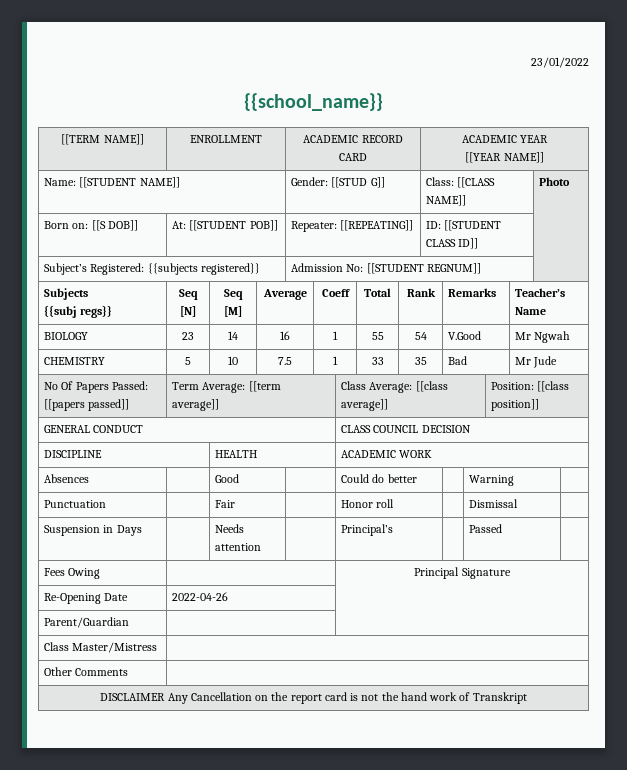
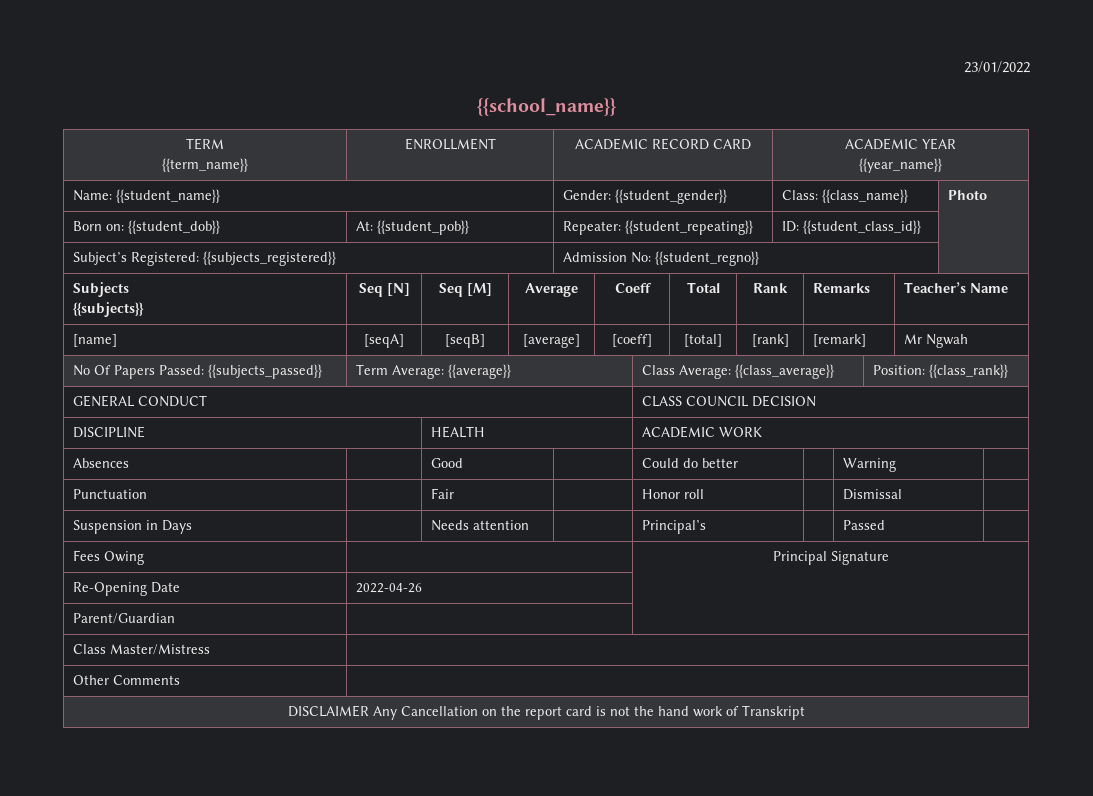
[61,134,144,145] [[TERM NAME]] -> [186,138,224,150] [162,158,248,172] TERM // {{term_name}}
[465,152,544,163] [[YEAR NAME]] -> [858,158,942,173] {{year_name}}
[79,177,180,188] [[STUDENT NAME]] -> [115,189,220,203] {{student_name}}
[331,177,385,188] [[STUD G]] -> [614,189,727,204] {{student_gender}}
[457,177,496,188] [426,195,467,206] [[CLASS NAME]] -> [821,189,908,203] {{class_name}}
[91,220,138,231] [[S DOB]] -> [127,220,220,234] {{student_dob}}
[189,220,278,231] [[STUDENT POB]] -> [376,220,469,235] {{student_pob}}
[340,220,414,231] [[REPEATING]] -> [624,220,753,235] {{student_repeating}}
[444,220,502,231] [426,238,479,249] [[STUDENT CLASS ID]] -> [802,220,921,234] {{student_class_id}}
[147,263,260,275] {{subjects registered}} -> [202,251,336,266] {{subjects_registered}}
[366,263,481,274] [[STUDENT REGNUM]] -> [654,251,759,266] {{student_regno}}
[44,305,113,318] {{subj regs}} -> [72,302,144,317] {{subjects}}
[44,332,89,340] [182,332,194,340] [228,331,238,340] [280,331,290,340] [333,331,338,340] [371,332,384,340] [414,332,427,340] [448,331,482,340] [515,331,571,343] [44,357,106,365] [185,357,191,365] [228,356,238,365] [278,357,292,365] [333,356,338,365] [371,357,384,365] [414,357,427,365] [448,356,468,365] [515,356,558,368] BIOLOGY | 23 | 14 | 16 | 1 | 55 | 54 | V.Good | Mr Ngwah // CHEMISTRY | 5 | 10 | 7.5 | 1 | 33 | 35 | Bad | Mr Jude -> [72,334,117,347] [364,334,404,348] [445,334,485,348] [523,334,580,348] [612,334,652,347] [684,334,722,347] [751,334,789,347] [812,334,866,347] [903,334,968,348] [name] | [seqA] | [seqB] | [average] | [coeff] | [total] | [rank] | [remark] | Mr Ngwah
[44,399,130,411] [[papers passed]] -> [207,364,322,379] {{subjects_passed}}
[248,381,281,392] [172,399,220,411] [[term average]] -> [447,364,511,379] {{average}}
[415,381,448,392] [341,399,389,411] [[class average]] -> [734,364,834,379] {{class_average}}
[537,381,570,392] [491,399,540,411] [[class position]] -> [928,364,1008,378] {{class_rank}}

